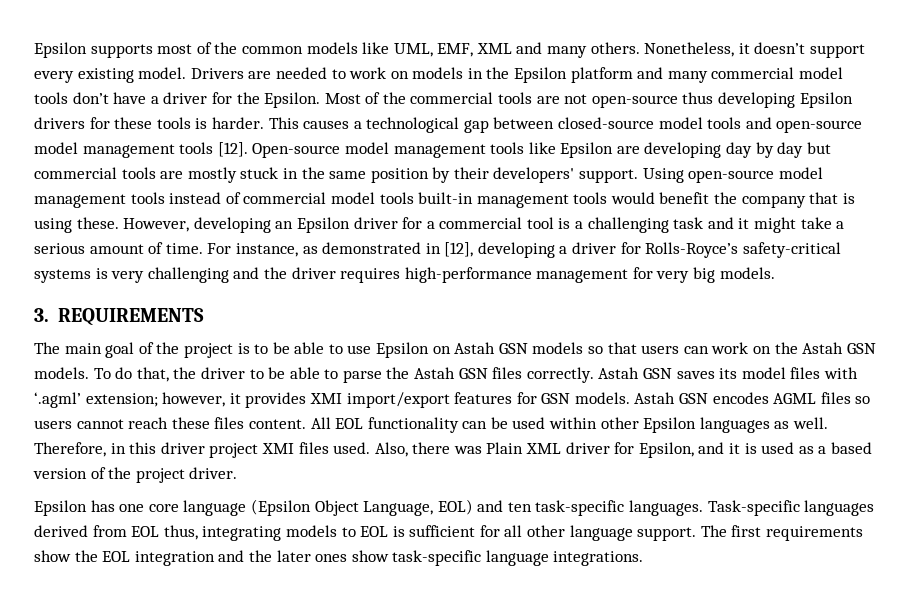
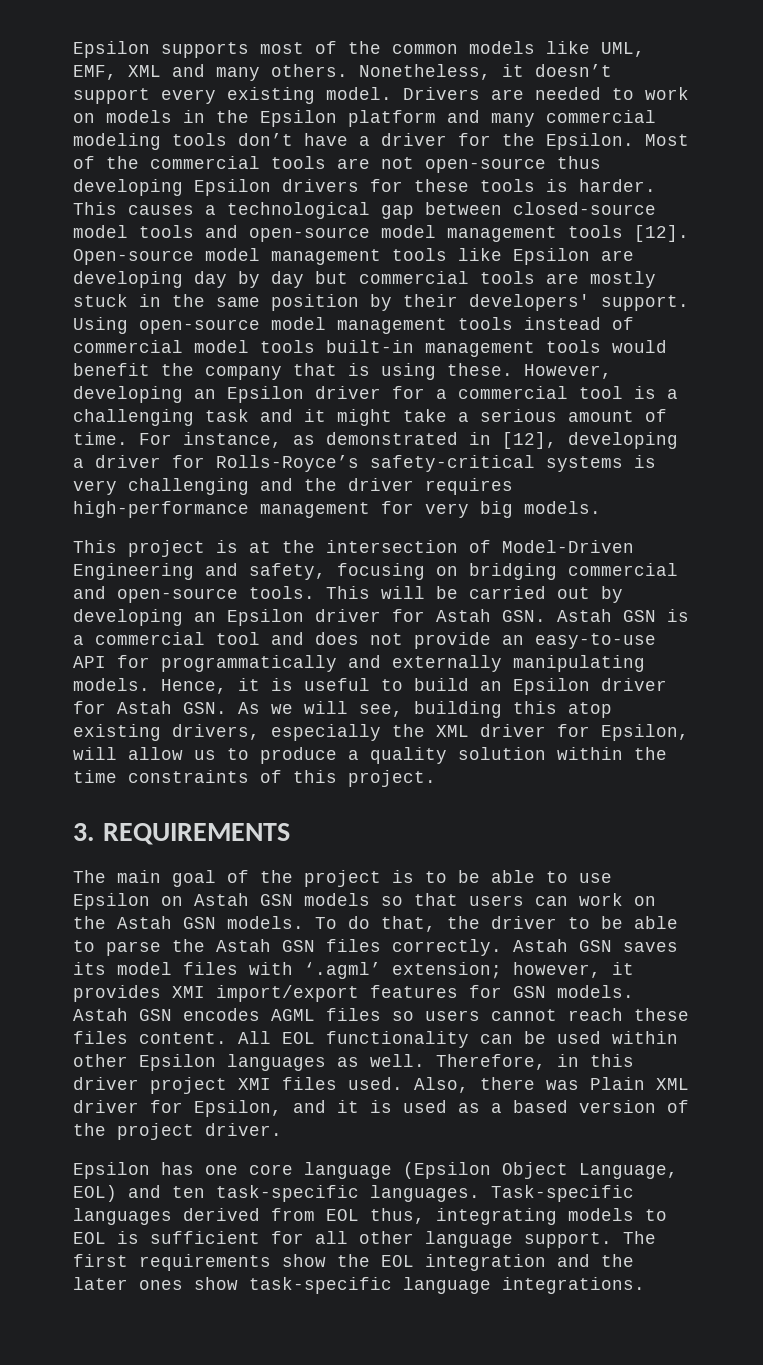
[799,67,844,79] model -> [73,133,161,150] modeling
(775, 273) none -> [73,540,634,557] [73,563,678,580] [73,586,623,603] [73,609,689,626] [73,632,656,649] [73,655,645,672] [73,678,667,695] [73,701,612,718] [73,724,689,741] [73,747,667,764] [73,770,436,787] // This project is at the intersection of Model-Driven Engineering and safety, focusing on bridging commercial and open-source tools. This will be carried out by developing an Epsilon driver for Astah GSN. Astah GSN is a commercial tool and does not provide an easy-to-use API for programmatically and externally manipulating models. Hence, it is useful to build an Epsilon driver for Astah GSN. As we will see, building this atop existing drivers, especially the XML driver for Epsilon, will allow us to produce a quality solution within the time constraints of this project.

